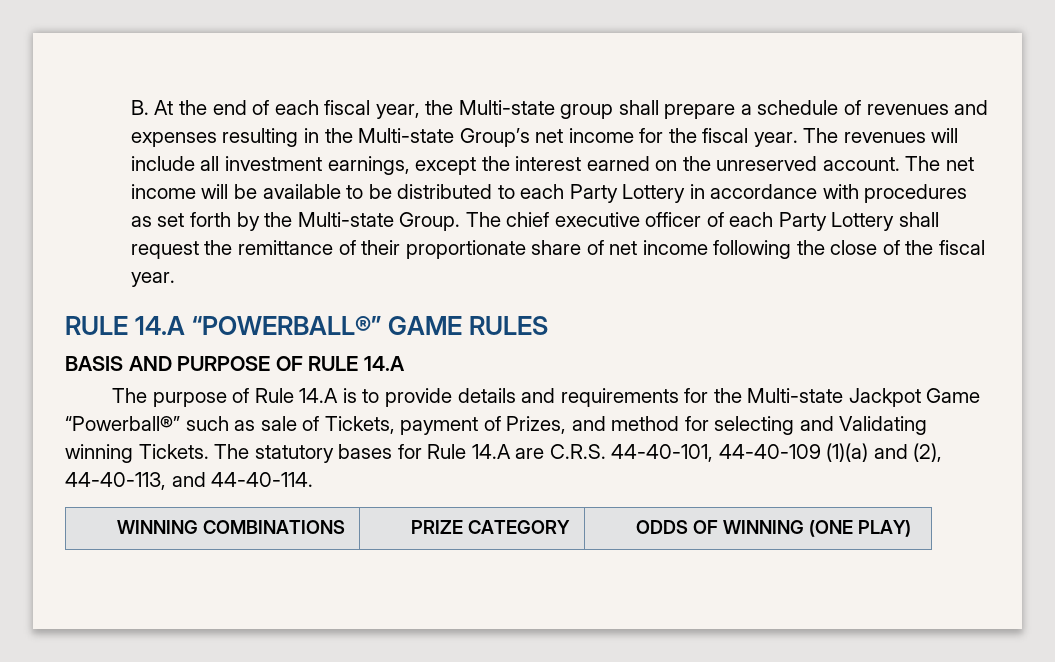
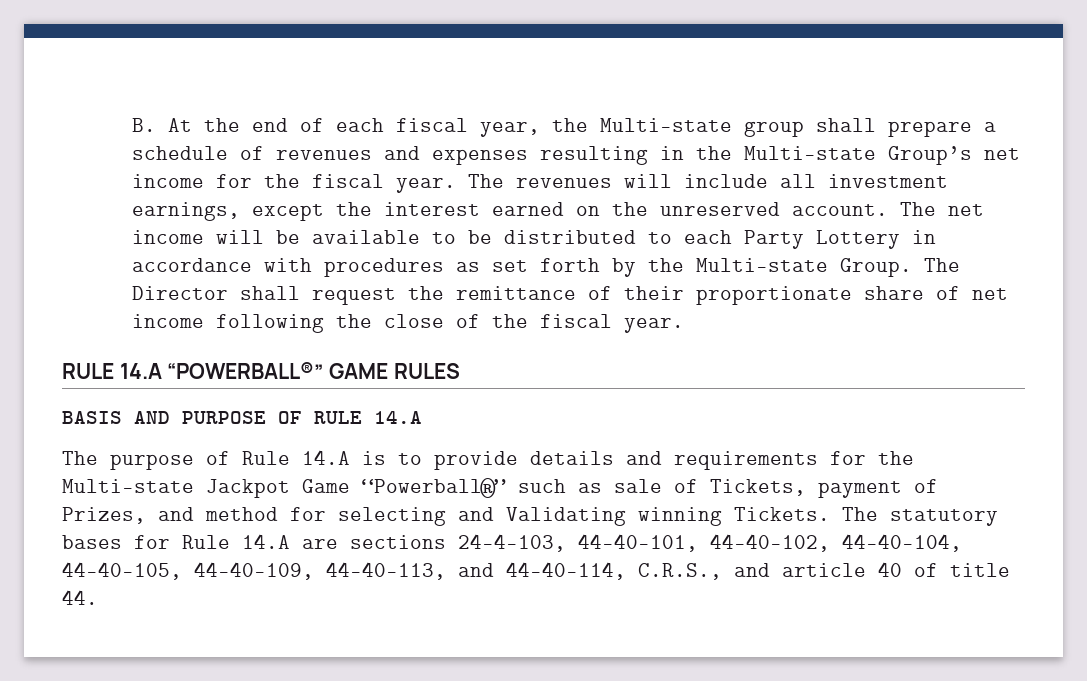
[506,212,895,231] chief executive officer of each Party Lottery -> [132,286,229,300] Director
[549,443,943,462] [65,472,314,490] [117,520,346,534] [411,520,571,534] [636,520,911,537] C.R.S. 44-40-101, 44-40-109 (1)(a) and (2), 44-40-113, and 44-40-114. // WINNING COMBINATIONS | PRIZE CATEGORY | ODDS OF WINNING (ONE PLAY) -> [350,534,962,552] [62,562,1010,580] [62,590,98,605] sections 24-4-103, 44-40-101, 44-40-102, 44-40-104, 44-40-105, 44-40-109, 44-40-113, and 44-40-114, C.R.S., and article 40 of title 44.

